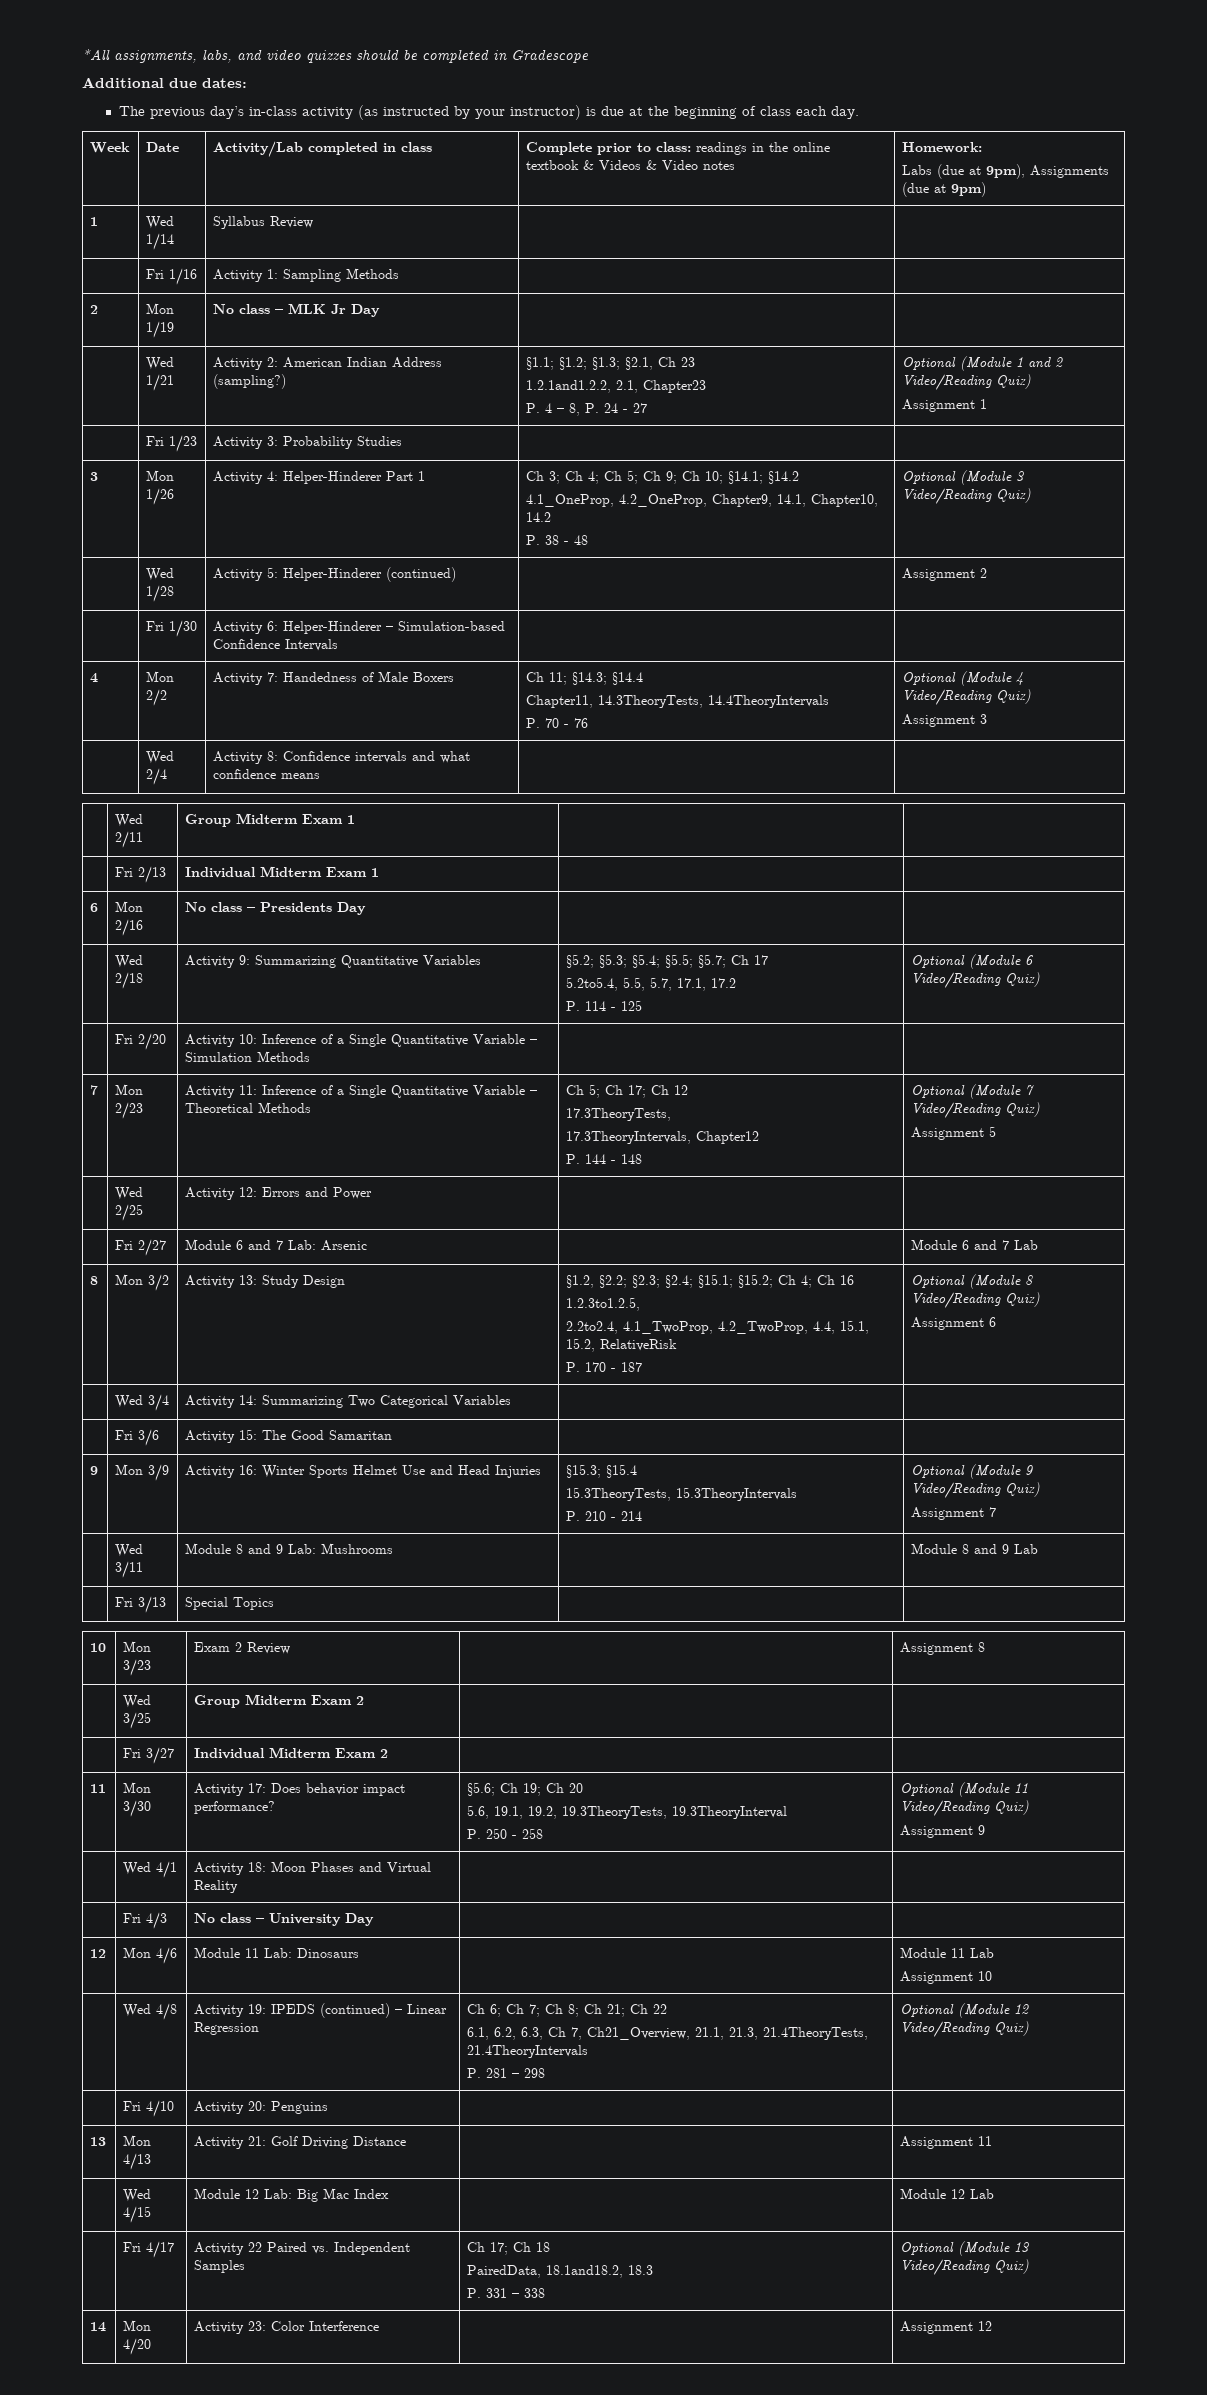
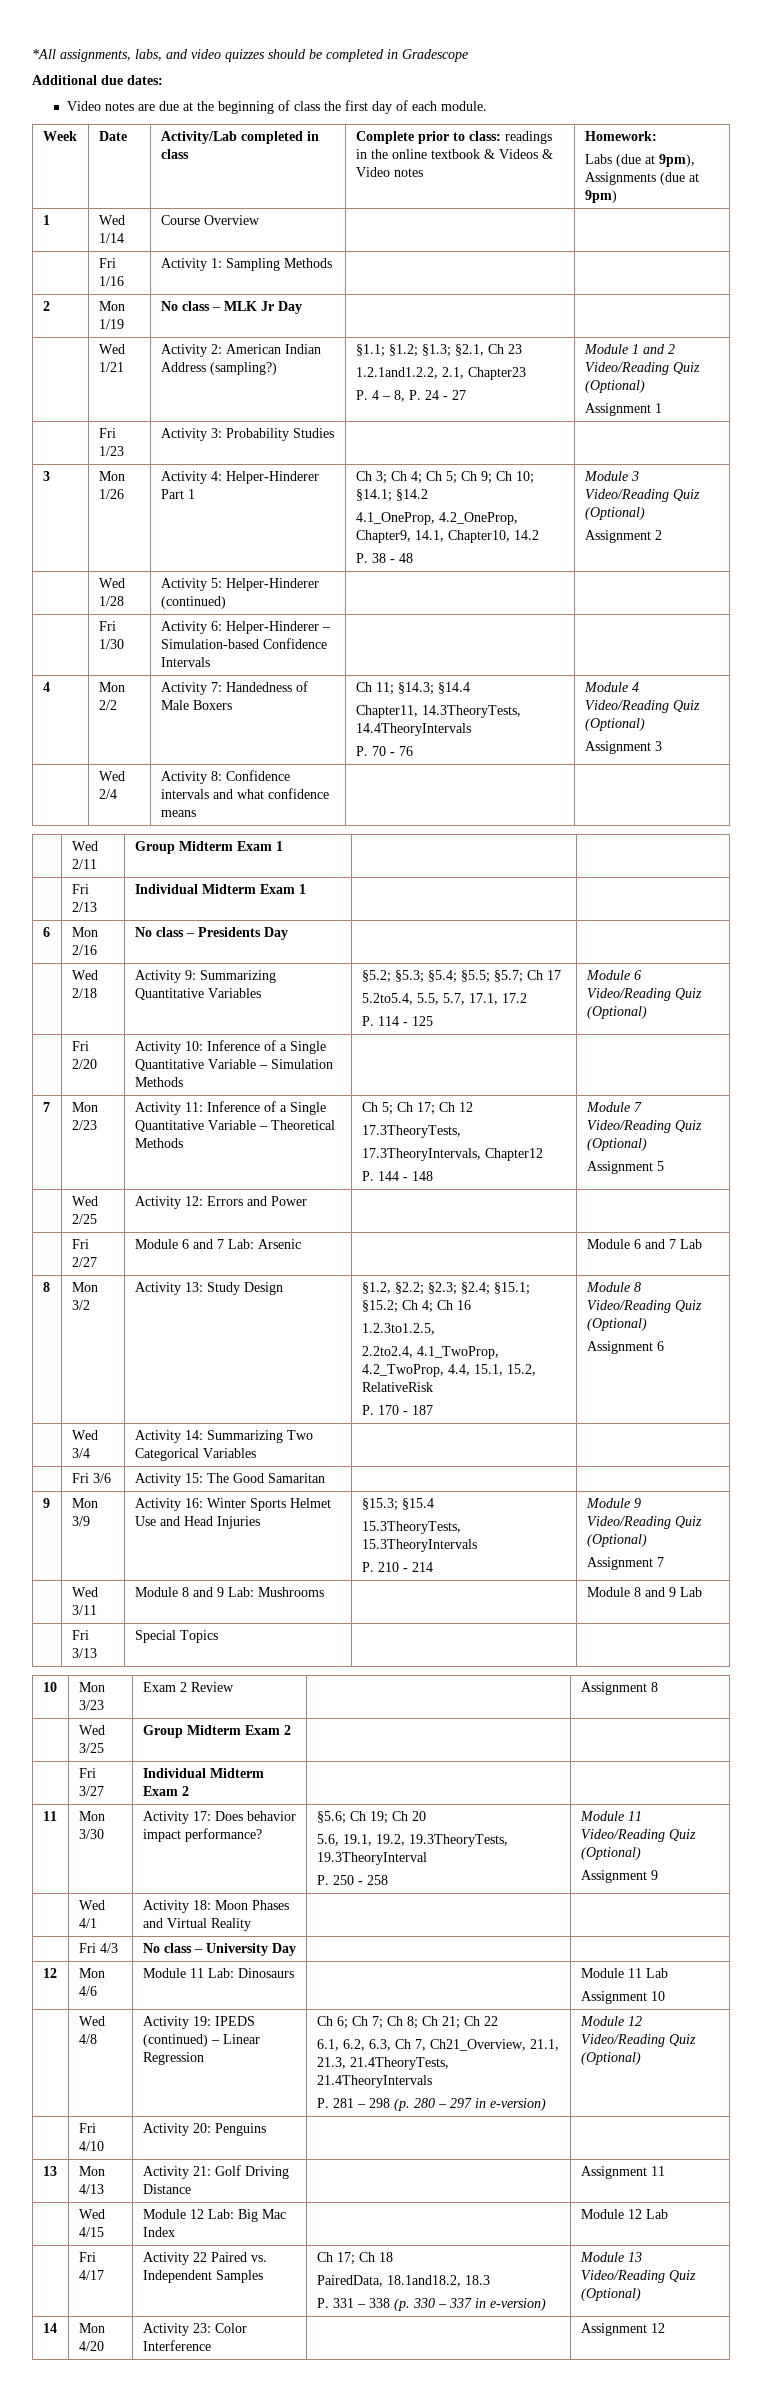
[119,105,597,120] The previous day’s in-class activity (as instructed by your instructor) is -> [66,101,155,111] Video notes are
[796,106,860,119] each day. -> [323,100,487,114] the first day of each module.
[213,216,314,229] Syllabus Review -> [160,215,260,225] Course Overview
[902,356,1013,371] Optional (Module -> [583,344,628,354] Module
[996,374,1032,389] Quiz) -> [672,362,700,374] [584,380,645,393] Quiz (Optional)
[902,470,1025,485] [902,488,1032,504] Optional (Module 3 Video/Reading Quiz) -> [583,471,639,481] [584,489,700,502] [584,507,645,520] [584,530,662,543] Module 3 Video/Reading Quiz (Optional) // Assignment 2
[902,568,988,581] Assignment 2 -> (226, 602) none
[902,671,1024,686] [902,689,1032,705] Optional (Module 4 Video/Reading Quiz) -> [583,682,639,692] [584,700,700,713] [584,718,645,731] Module 4 Video/Reading Quiz (Optional)
[911,954,1034,969] [911,972,1041,988] Optional (Module 6 Video/Reading Quiz) -> [585,970,641,980] [586,988,702,1001] [586,1006,647,1019] Module 6 Video/Reading Quiz (Optional)
[911,1084,1035,1099] [911,1102,1041,1118] Optional (Module 7 Video/Reading Quiz) -> [585,1102,642,1112] [586,1120,702,1133] [586,1138,647,1151] Module 7 Video/Reading Quiz (Optional)
[911,1274,1034,1289] [911,1292,1041,1308] Optional (Module 8 Video/Reading Quiz) -> [585,1282,641,1292] [586,1300,702,1313] [586,1318,647,1331] Module 8 Video/Reading Quiz (Optional)
[911,1464,1034,1479] [911,1482,1041,1498] Optional (Module 9 Video/Reading Quiz) -> [585,1498,641,1508] [586,1516,702,1529] [586,1534,647,1547] Module 9 Video/Reading Quiz (Optional)
[900,1782,1029,1797] [900,1800,1030,1816] Optional (Module 11 Video/Reading Quiz) -> [579,1811,642,1821] [580,1829,696,1842] [580,1847,641,1860] Module 11 Video/Reading Quiz (Optional)
[900,2003,1030,2018] [900,2021,1030,2037] | Optional (Module 12 Video/Reading Quiz) -> [393,2098,546,2111] [579,2016,642,2026] [580,2034,696,2047] [580,2052,641,2065] (p. 280 – 297 in e-version) | Module 12 Video/Reading Quiz (Optional)
[900,2241,1030,2256] [900,2259,1030,2275] | Optional (Module 13 Video/Reading Quiz) -> [393,2298,546,2311] [579,2252,642,2262] [580,2270,696,2283] [580,2288,641,2301] (p. 330 – 337 in e-version) | Module 13 Video/Reading Quiz (Optional)

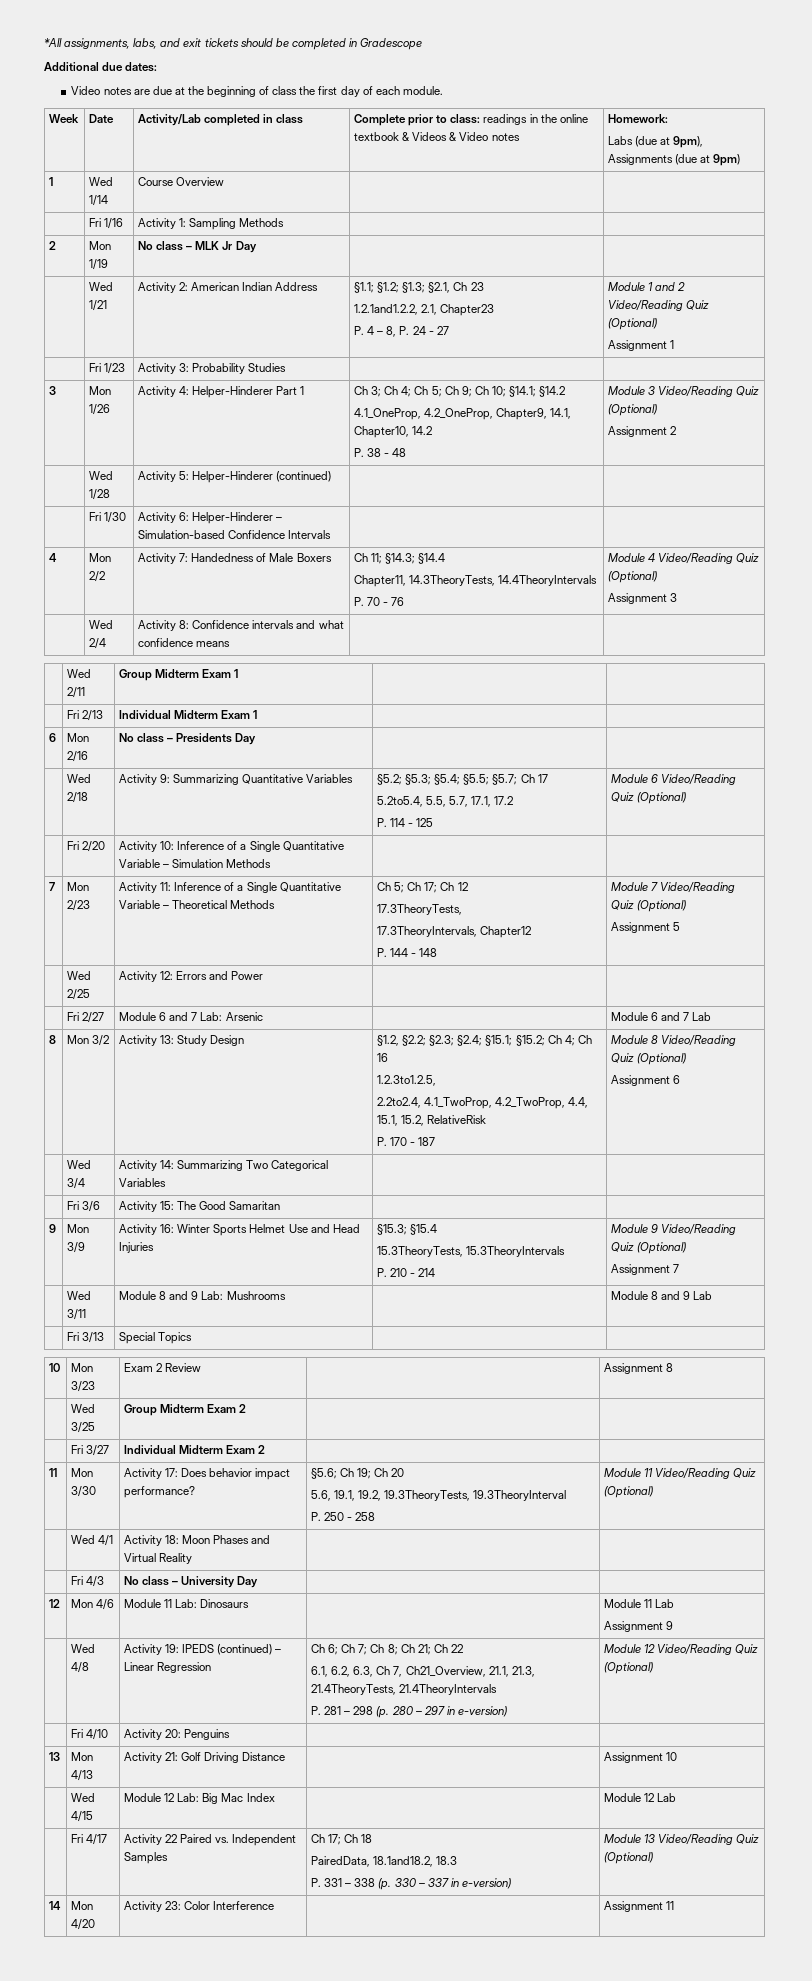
[191,49,265,62] video quizzes -> [183,38,239,47] exit tickets
[209,362,277,375] (sampling?) -> (319, 286) none
[580,1870,658,1883] // Assignment 9 -> (654, 1492) none
[650,1991,665,2001] 10 -> [666,1621,674,1630] 9
[650,2166,665,2176] 11 -> [666,1752,678,1761] 10
[650,2323,665,2333] 12 -> [666,1901,675,1910] 11

